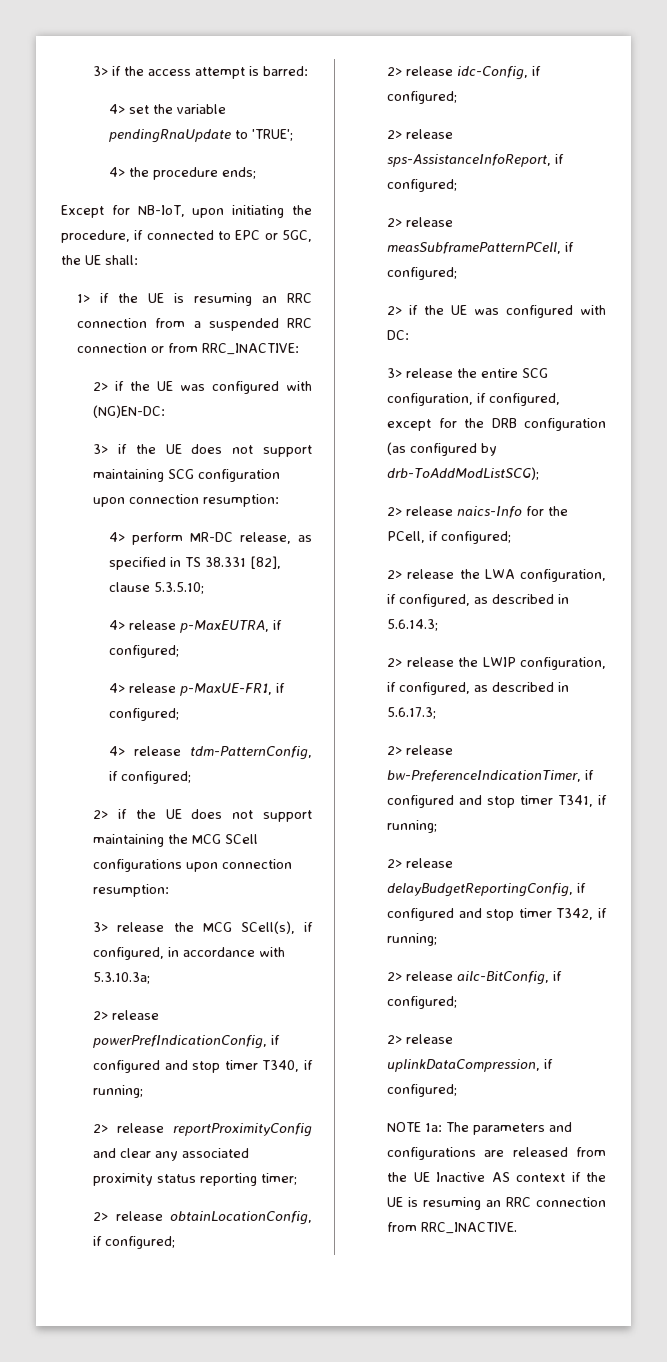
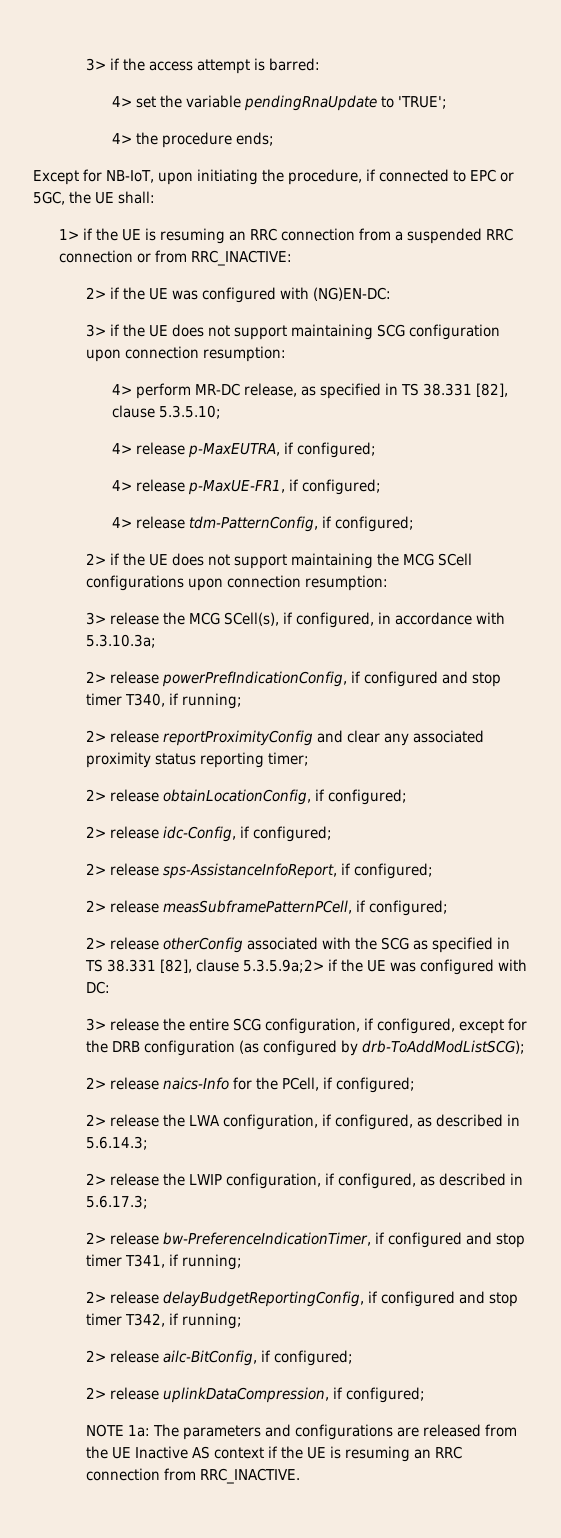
(403, 310) none -> [109,937,510,953] [84,959,324,973] release otherConfig associated with the SCG as specified in TS 38.331 [82], clause 5.3.5.9a;2>

